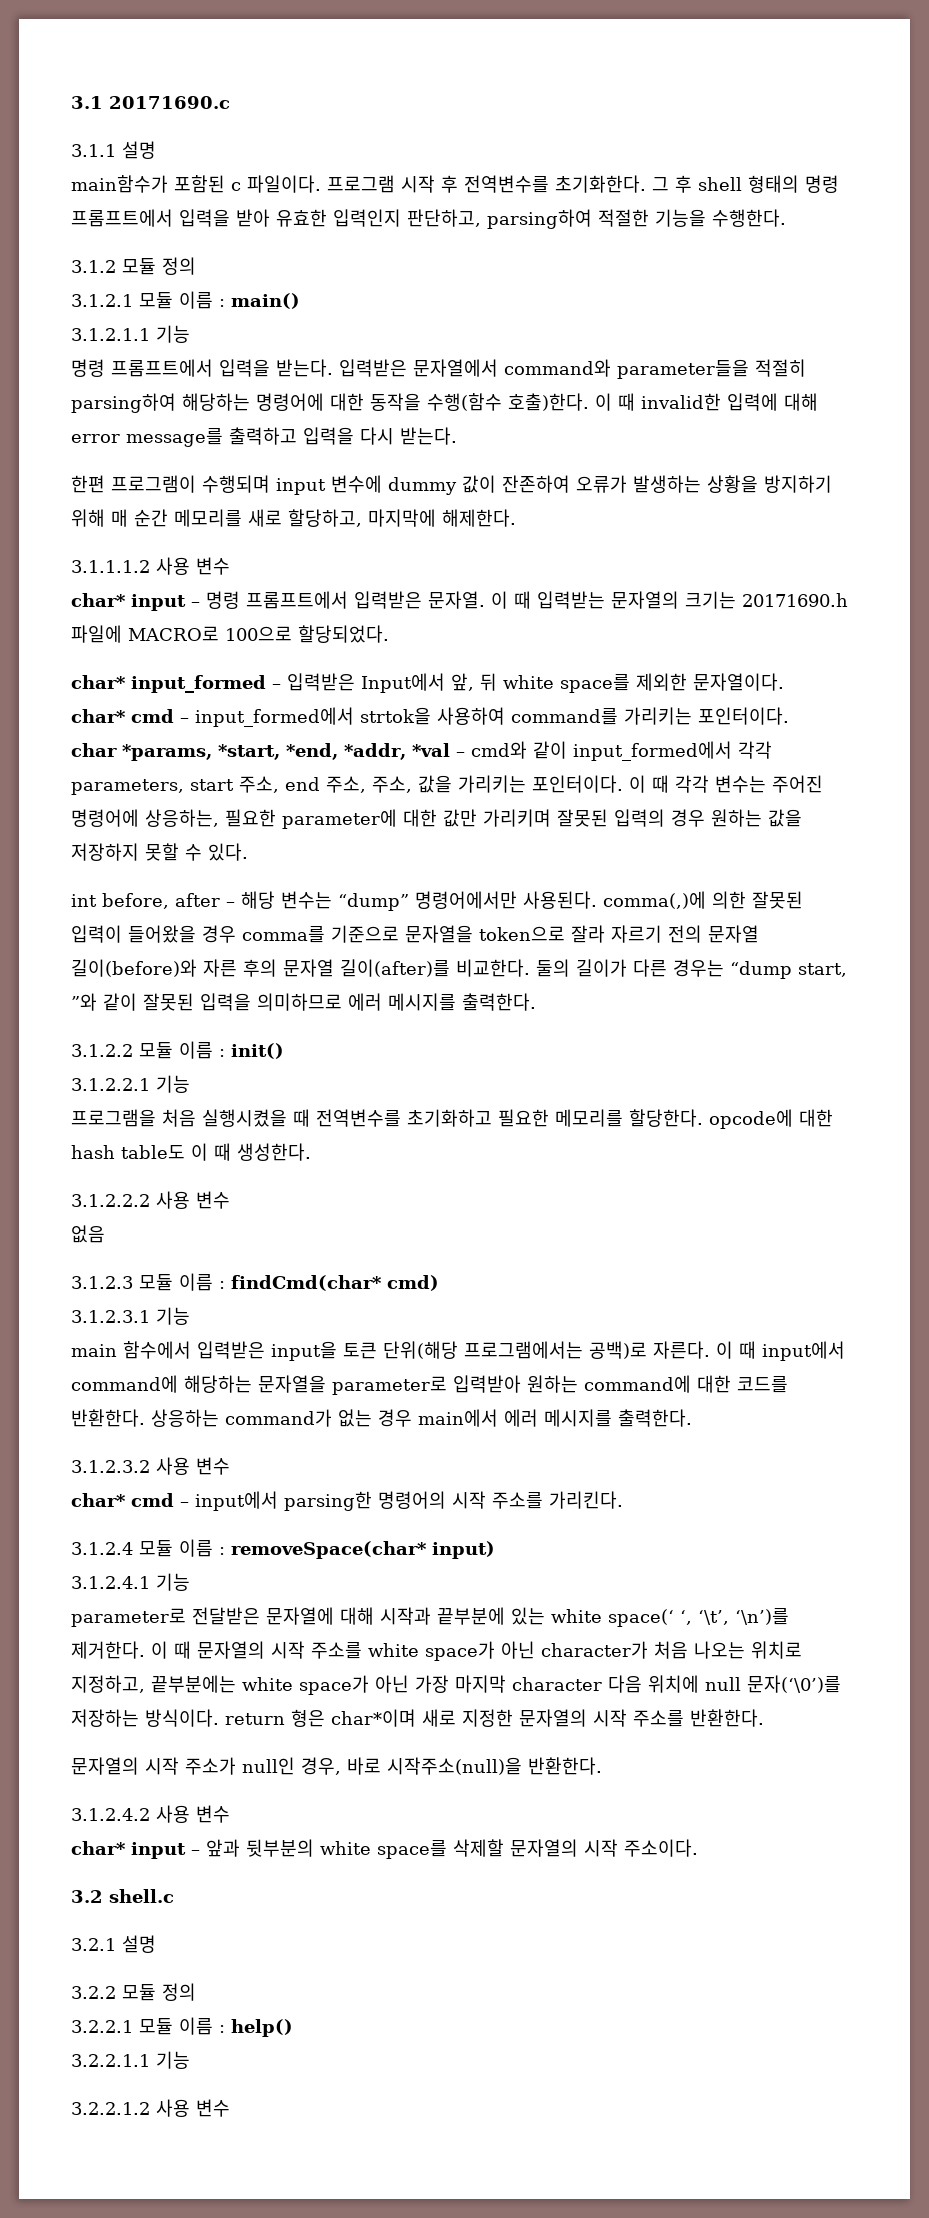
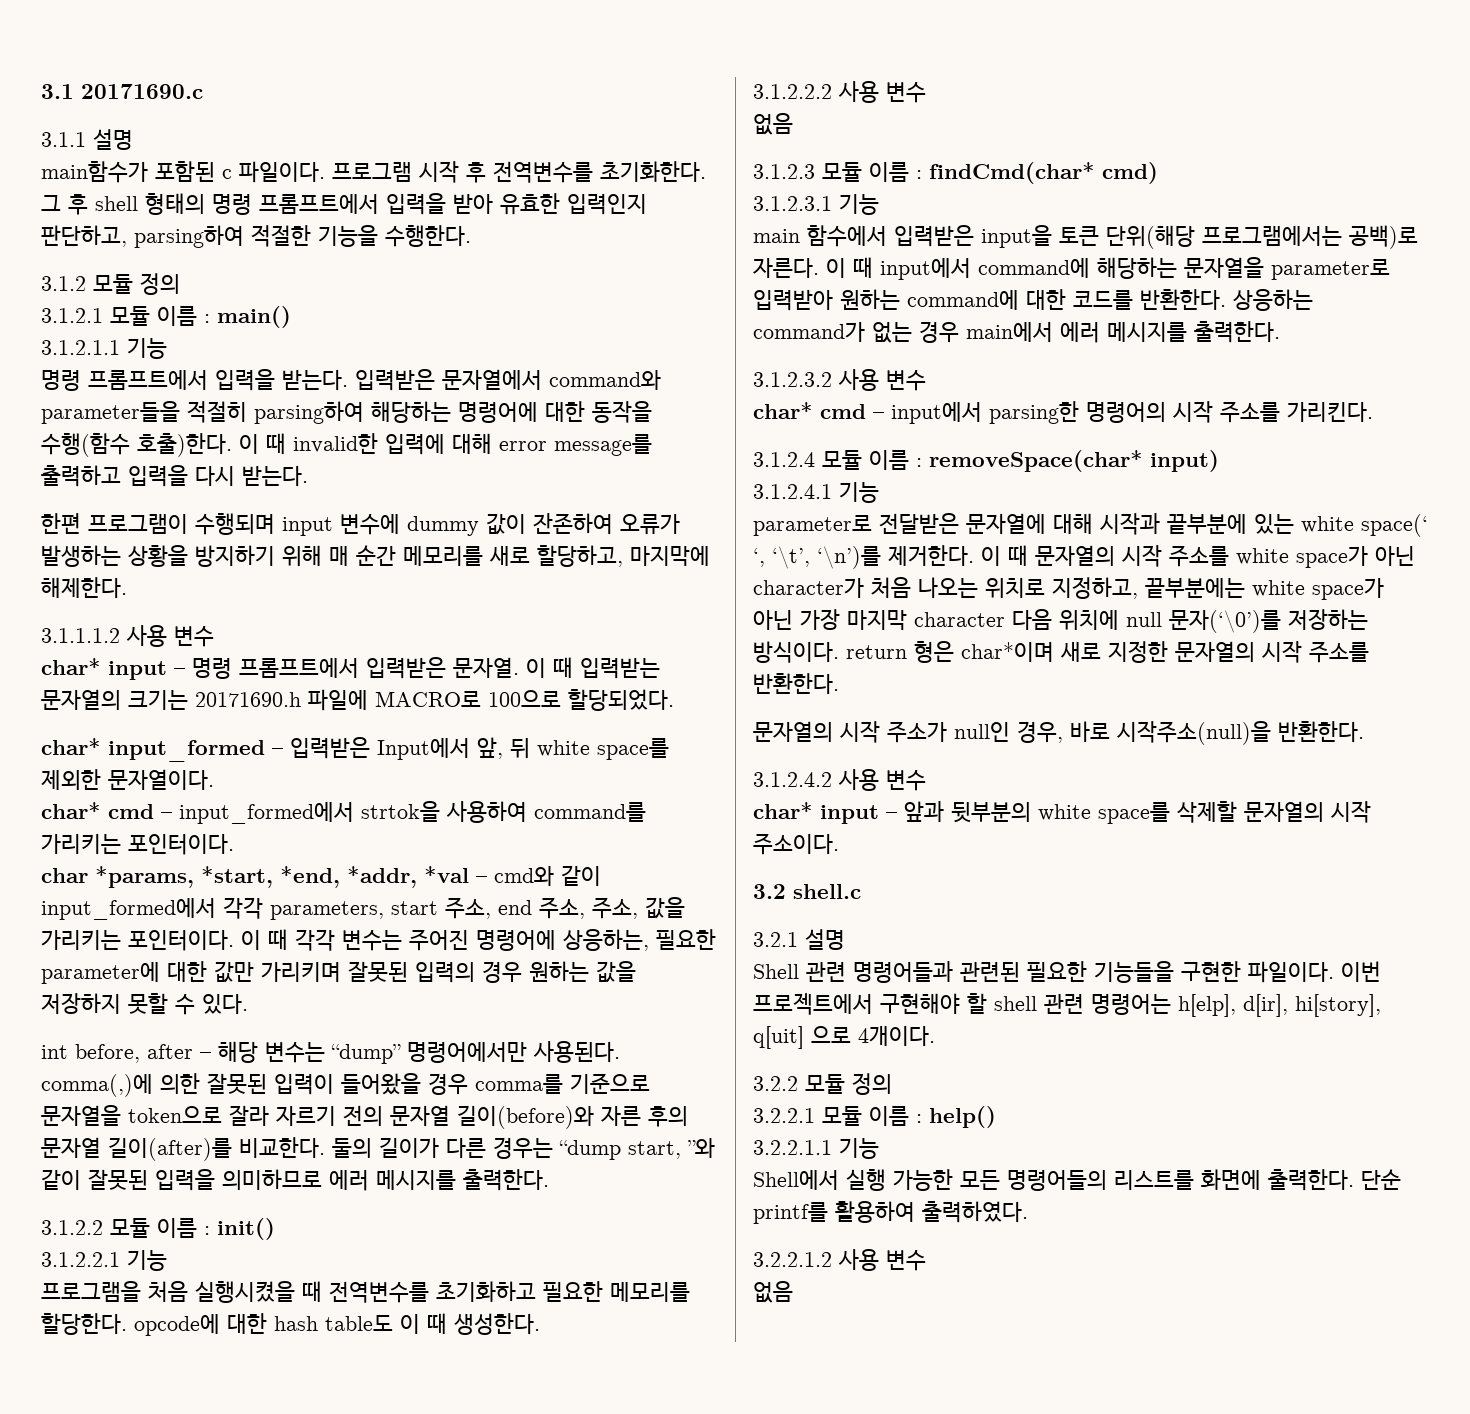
(156, 1944) none -> [753,961,1381,983] [753,993,1381,1017] [753,1026,935,1049] // Shell 관련 명령어들과 관련된 필요한 기능들을 구현한 파일이다. 이번 프로젝트에서 구현해야 할 shell 관련 명령어는 h[elp], d[ir], hi[story], q[uit] 으로 4개이다.
(190, 2060) none -> [753,1169,1401,1191] [753,1201,1028,1224] // Shell에서 실행 가능한 모든 명령어들의 리스트를 화면에 출력한다. 단순 printf를 활용하여 출력하였다.
(230, 2108) none -> [753,1281,793,1303] // 없음

